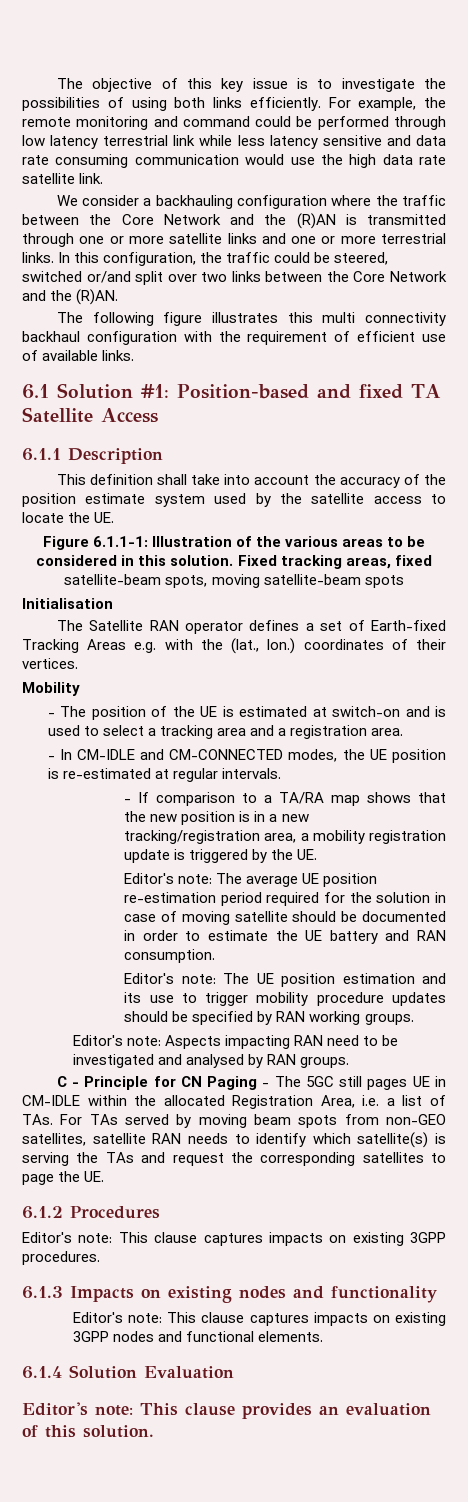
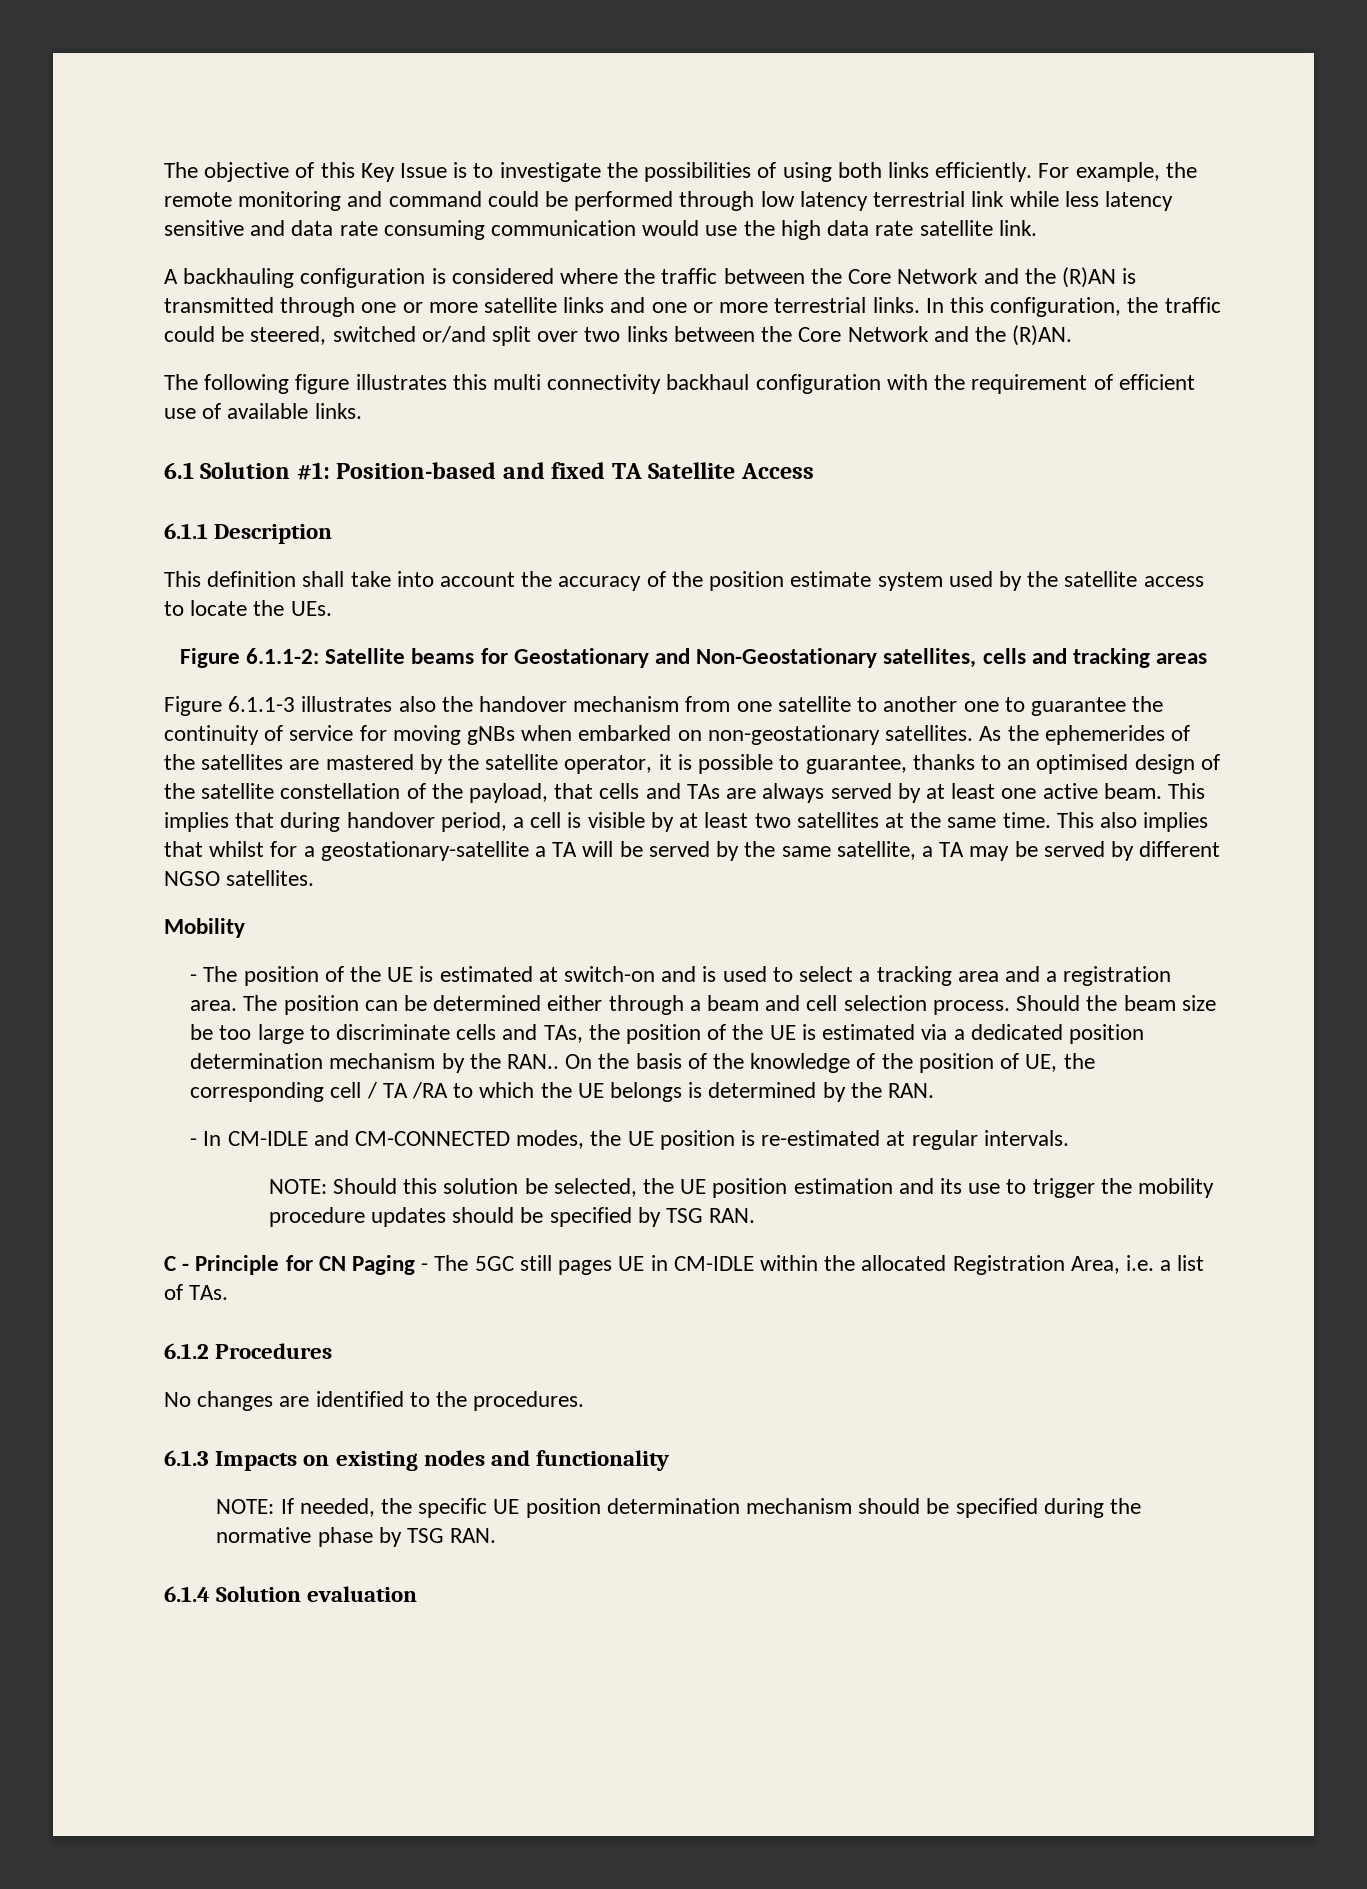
[221,78,288,92] key issue -> [360,163,448,182] Key Issue
[56,195,328,209] We consider a backhauling configuration -> [164,268,554,288] A backhauling configuration is considered
[94,512,115,523] [42,536,426,550] [36,555,432,569] [64,574,404,588] [22,598,113,609] [56,620,447,634] [22,638,447,654] [22,658,78,669] UE. // Figure 6.1.1-1: Illustration of the various areas to be considered in this solution. Fixed tracking areas, fixed satellite-beam spots, moving satellite-beam spots // Initialisation // The Satellite RAN operator defines a set of Earth-fixed Tracking Areas e.g. with the (lat., lon.) coordinates of their vertices. -> [290,601,332,616] [179,648,1208,668] [164,696,1164,716] [164,725,1190,745] [164,754,1220,774] [164,783,1205,803] [164,812,1209,832] [164,841,1221,861] [164,870,315,886] UEs. // Figure 6.1.1-2: Satellite beams for Geostationary and Non-Geostationary satellites, cells and tracking areas // Figure 6.1.1-3 illustrates also the handover mechanism from one satellite to another one to guarantee the continuity of service for moving gNBs when embarked on non-geostationary satellites. As the ephemerides of the satellites are mastered by the satellite operator, it is possible to guarantee, thanks to an optimised design of the satellite constellation of the payload, that cells and TAs are always served by at least one active beam. This implies that during handover period, a cell is visible by at least two satellites at the same time. This also implies that whilst for a geostationary-satellite a TA will be served by the same satellite, a TA may be served by different NGSO satellites.
(403, 732) none -> [243,995,1216,1015] [190,1024,1144,1044] [190,1053,1095,1073] [190,1082,935,1102] The position can be determined either through a beam and cell selection process. Should the beam size be too large to discriminate cells and TAs, the position of the UE is estimated via a dedicated position determination mechanism by the RAN.. On the basis of the knowledge of the position of UE, the corresponding cell / TA /RA to which the UE belongs is determined by the RAN.
[124,792,447,806] [124,811,309,825] [124,830,447,844] [124,849,318,863] [124,873,378,887] [124,892,446,906] [124,911,446,925] [124,930,447,944] [124,949,216,963] [124,973,250,984] - If comparison to a TA/RA map shows that the new position is in a new tracking/registration area, a mobility registration update is triggered by the UE. // Editor's note: The average UE position re-estimation period required for the solution in case of moving satellite should be documented in order to estimate the UE battery and RAN consumption. // Editor's note: The -> [268,1178,674,1197] NOTE: Should this solution be selected, the
(249, 999) none -> [1100,1178,1132,1194] the
[276,1011,414,1025] [73,1035,399,1049] [73,1054,350,1068] RAN working groups. // Editor's note: Aspects impacting RAN need to be investigated and analysed by RAN groups. -> [665,1208,756,1223] TSG RAN.
[60,1114,446,1128] [22,1132,446,1148] [22,1152,446,1166] [22,1171,105,1185] [22,1206,160,1219] [22,1232,446,1246] For TAs served by moving beam spots from non-GEO satellites, satellite RAN needs to identify which satellite(s) is serving the TAs and request the corresponding satellites to page the UE. // 6.1.2 Procedures // Editor's note: This clause captures impacts on existing 3GPP -> [164,1343,333,1359] [164,1391,468,1411] // 6.1.2 Procedures // No changes are identified to the
[73,1312,447,1326] [73,1331,324,1342] [22,1365,234,1379] [22,1402,431,1419] [22,1425,154,1438] Editor's note: This clause captures impacts on existing 3GPP nodes and functional elements. // 6.1.4 Solution Evaluation // Editor's note: This clause provides an evaluation of this solution. -> [216,1498,1142,1518] [216,1527,497,1547] [164,1586,418,1602] NOTE: If needed, the specific UE position determination mechanism should be specified during the normative phase by TSG RAN. // 6.1.4 Solution evaluation

